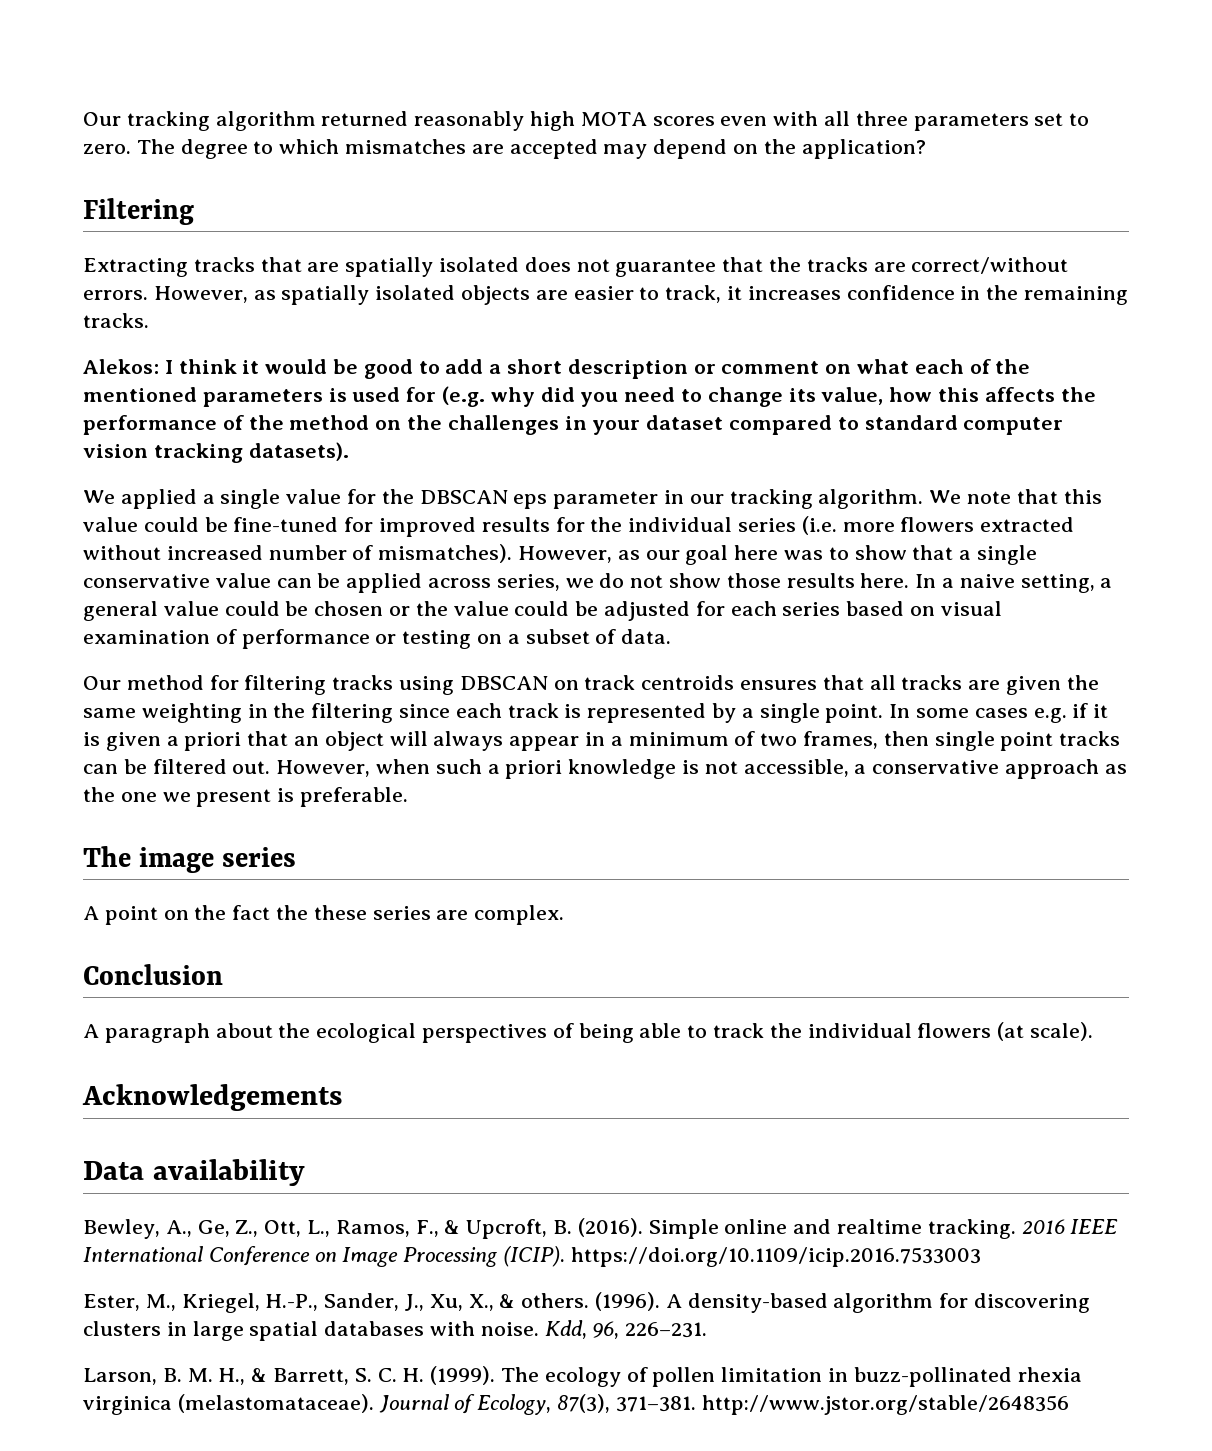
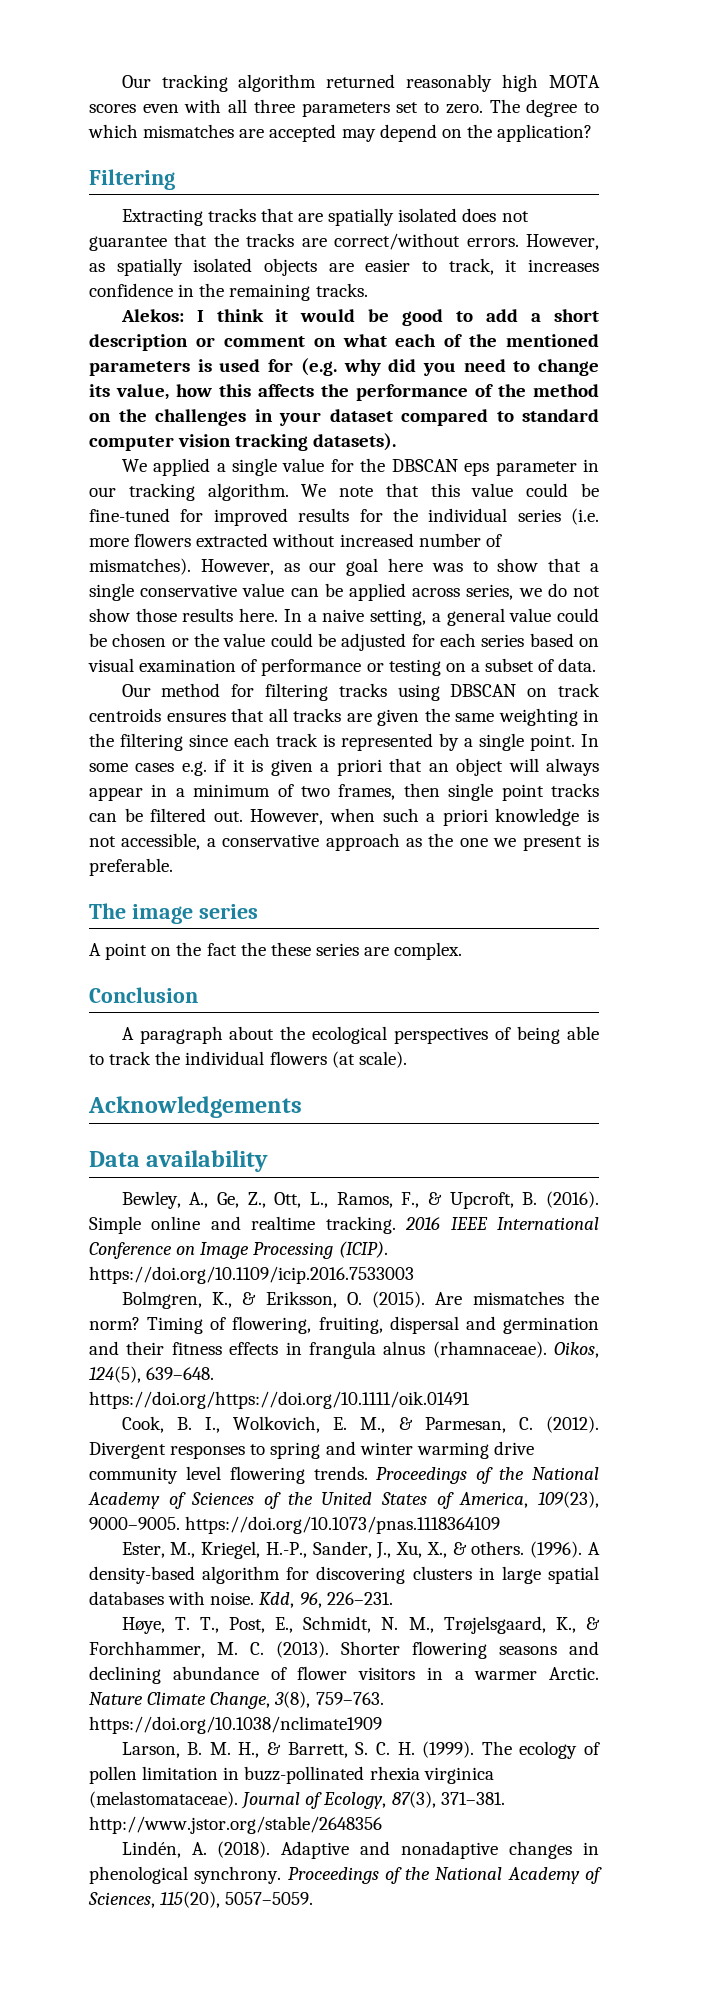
(981, 1257) none -> [121,1291,600,1309] [89,1316,599,1334] [89,1341,599,1359] [89,1366,215,1383] [89,1391,470,1409] [121,1416,599,1433] [89,1441,534,1459] [89,1466,600,1484] [88,1491,599,1509] [89,1516,501,1534] // Bolmgren, K., & Eriksson, O. (2015). Are mismatches the norm? Timing of flowering, fruiting, dispersal and germination and their fitness effects in frangula alnus (rhamnaceae). Oikos, 124(5), 639–648. https://doi.org/https://doi.org/10.1111/oik.01491 // Cook, B. I., Wolkovich, E. M., & Parmesan, C. (2012). Divergent responses to spring and winter warming drive community level flowering trends. Proceedings of the National Academy of Sciences of the United States of America, 109(23), 9000–9005. https://doi.org/10.1073/pnas.1118364109
(708, 1330) none -> [121,1616,600,1634] [89,1641,599,1659] [89,1666,599,1684] [89,1691,384,1709] [89,1716,382,1734] // Høye, T. T., Post, E., Schmidt, N. M., Trøjelsgaard, K., & Forchhammer, M. C. (2013). Shorter flowering seasons and declining abundance of flower visitors in a warmer Arctic. Nature Climate Change, 3(8), 759–763. https://doi.org/10.1038/nclimate1909
(1069, 1405) none -> [121,1841,599,1859] [89,1866,602,1884] [88,1891,314,1908] // Lindén, A. (2018). Adaptive and nonadaptive changes in phenological synchrony. Proceedings of the National Academy of Sciences, 115(20), 5057–5059.

